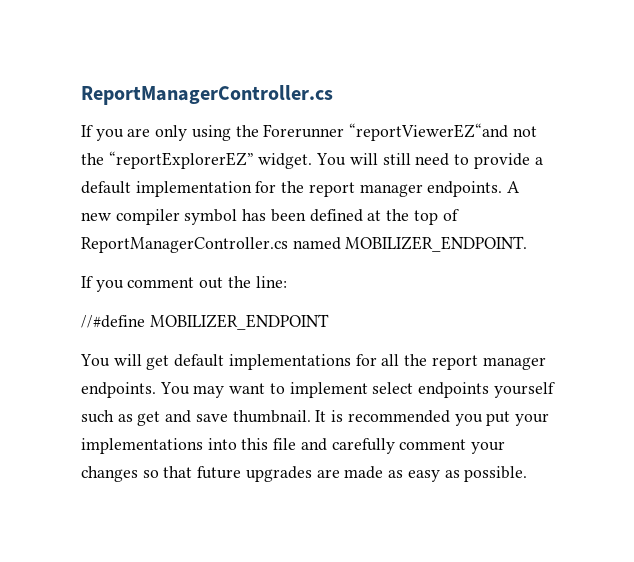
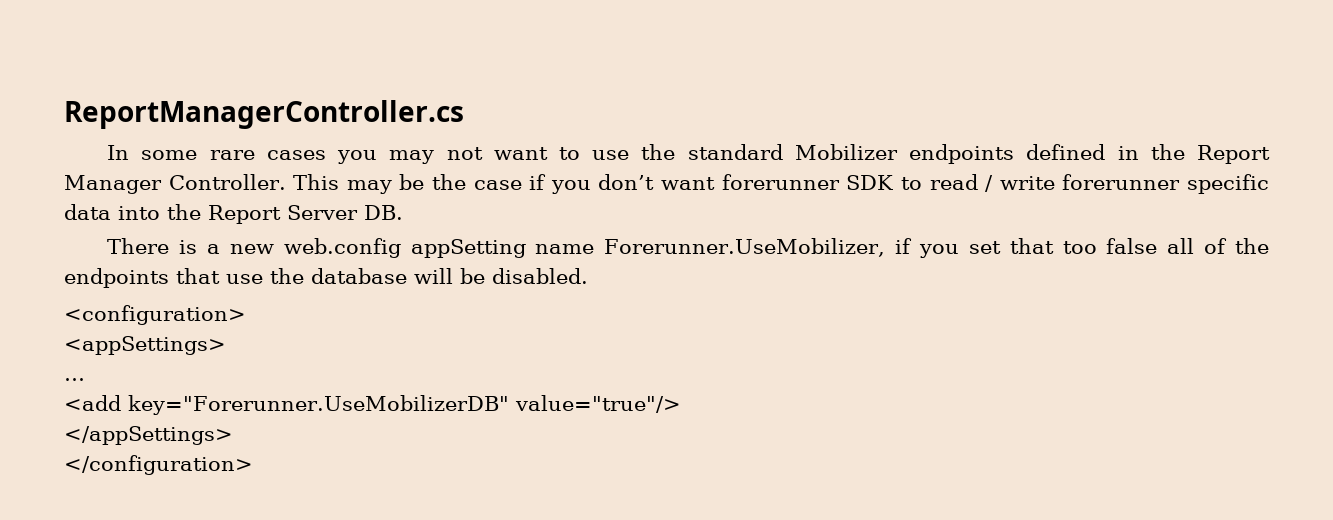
[81,123,537,141] [81,151,543,169] [81,181,521,197] [81,209,459,225] [81,236,528,253] [81,276,287,292] [81,314,329,330] [80,354,546,370] [81,382,555,398] [81,410,549,426] [81,438,506,454] [81,466,528,482] If you are only using the Forerunner “reportViewerEZ“and not the “reportExplorerEZ” widget. You will still need to provide a default implementation for the report manager endpoints. A new compiler symbol has been defined at the top of ReportManagerController.cs named MOBILIZER_ENDPOINT. // If you comment out the line: // //#define MOBILIZER_ENDPOINT // You will get default implementations for all the report manager endpoints. You may want to implement select endpoints yourself such as get and save thumbnail. It is recommended you put your implementations into this file and carefully comment your changes so that future upgrades are made as easy as possible. -> [107,144,1270,164] [64,174,1269,194] [64,204,403,224] [107,238,1269,258] [64,268,588,288] [64,305,246,325] [64,336,226,355] [64,378,85,381] [64,395,681,415] [64,426,233,445] [64,455,253,475] In some rare cases you may not want to use the standard Mobilizer endpoints defined in the Report Manager Controller. This may be the case if you don’t want forerunner SDK to read / write forerunner specific data into the Report Server DB. // There is a new web.config appSetting name Forerunner.UseMobilizer, if you set that too false all of the endpoints that use the database will be disabled. // <configuration> // <appSettings> // … // <add key="Forerunner.UseMobilizerDB" value="true"/> // </appSettings> // </configuration>

